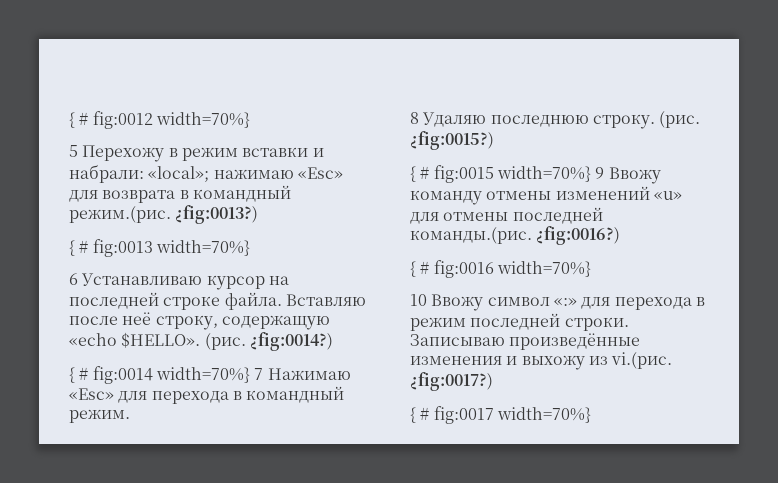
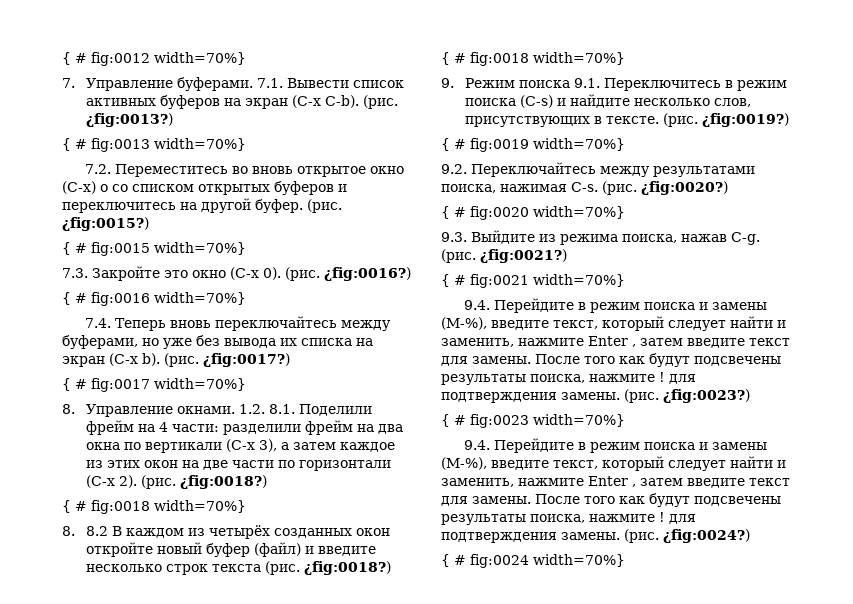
[69,145,324,162] [69,164,343,183] [69,185,291,203] [69,206,171,223] 5 Перехожу в режим вставки и набрали: «local»; нажимаю «Esc» для возврата в командный режим.(рис. -> [62,77,404,91] [85,95,398,109] 7. Управление буферами. 7.1. Вывести список активных буферов на экран (C-x C-b). (рис.
[69,273,289,290] [69,292,366,310] [69,312,330,330] [69,332,333,351] [69,366,351,384] [69,386,345,404] [69,409,130,423] [410,112,655,129] 6 Устанавливаю курсор на последней строке файла. Вставляю после неё строку, содержащую «echo $HELLO». (рис. ¿fig:0014?) // { # fig:0014 width=70%} 7 Нажимаю «Esc» для перехода в командный режим. // 8 Удаляю последнюю строку. -> [85,164,405,177] [62,181,347,195] [62,198,303,213] 7.2. Переместитесь во вновь открытое окно (C-x) o со списком открытых буферов и переключитесь на другой буфер.
[595,167,661,184] [410,186,682,205] [410,207,603,224] [410,227,532,244] 9 Ввожу команду отмены изменений «u» для отмены последней команды.(рис. -> [62,266,320,281] // 7.3. Закройте это окно (C-x 0). (рис.
[410,294,705,311] [410,313,629,331] [410,333,641,350] [410,352,673,370] 10 Ввожу символ «:» для перехода в режим последней строки. Записываю произведённые изменения и выхожу из vi.(рис. -> [85,316,392,331] [62,335,373,349] [62,353,199,367] 7.4. Теперь вновь переключайтесь между буферами, но уже без вывода их списка на экран (C-x b). (рис.
(591, 415) none -> [62,404,372,417] [85,420,403,435] [85,439,395,453] [85,460,391,471] [85,475,267,489] [62,500,246,514] [62,525,390,539] [85,542,376,557] [85,561,391,575] [441,52,625,66] [441,78,787,91] [464,94,751,108] [464,113,789,127] [441,138,625,152] [441,162,755,177] [441,181,728,195] [441,206,625,220] [441,230,760,245] [441,249,567,263] [441,274,625,288] [464,298,768,313] [441,316,786,331] [441,336,790,348] [441,353,781,367] [441,372,696,385] [441,389,750,403] [441,414,625,428] [464,438,768,453] [441,456,786,471] [441,476,790,488] [441,493,781,507] [441,512,696,525] [441,529,750,543] [441,554,625,568] // 8. Управление окнами. 1.2. 8.1. Поделили фрейм на 4 части: разделили фрейм на два окна по вертикали (C-x 3), а затем каждое из этих окон на две части по горизонтали (C-x 2). (рис. ¿fig:0018?) // { # fig:0018 width=70%} // 8. 8.2 В каждом из четырёх созданных окон откройте новый буфер (файл) и введите несколько строк текста (рис. ¿fig:0018?) // { # fig:0018 width=70%} // 9. Режим поиска 9.1. Переключитесь в режим поиска (C-s) и найдите несколько слов, присутствующих в тексте. (рис. ¿fig:0019?) // { # fig:0019 width=70%} // 9.2. Переключайтесь между результатами поиска, нажимая C-s. (рис. ¿fig:0020?) // { # fig:0020 width=70%} // 9.3. Выйдите из режима поиска, нажав C-g. (рис. ¿fig:0021?) // { # fig:0021 width=70%} // 9.4. Перейдите в режим поиска и замены (M-%), введите текст, который следует найти и заменить, нажмите Enter , затем введите текст для замены. После того как будут подсвечены результаты поиска, нажмите ! для подтверждения замены. (рис. ¿fig:0023?) // { # fig:0023 width=70%} // 9.4. Перейдите в режим поиска и замены (M-%), введите текст, который следует найти и заменить, нажмите Enter , затем введите текст для замены. После того как будут подсвечены результаты поиска, нажмите ! для подтверждения замены. (рис. ¿fig:0024?) // { # fig:0024 width=70%}

